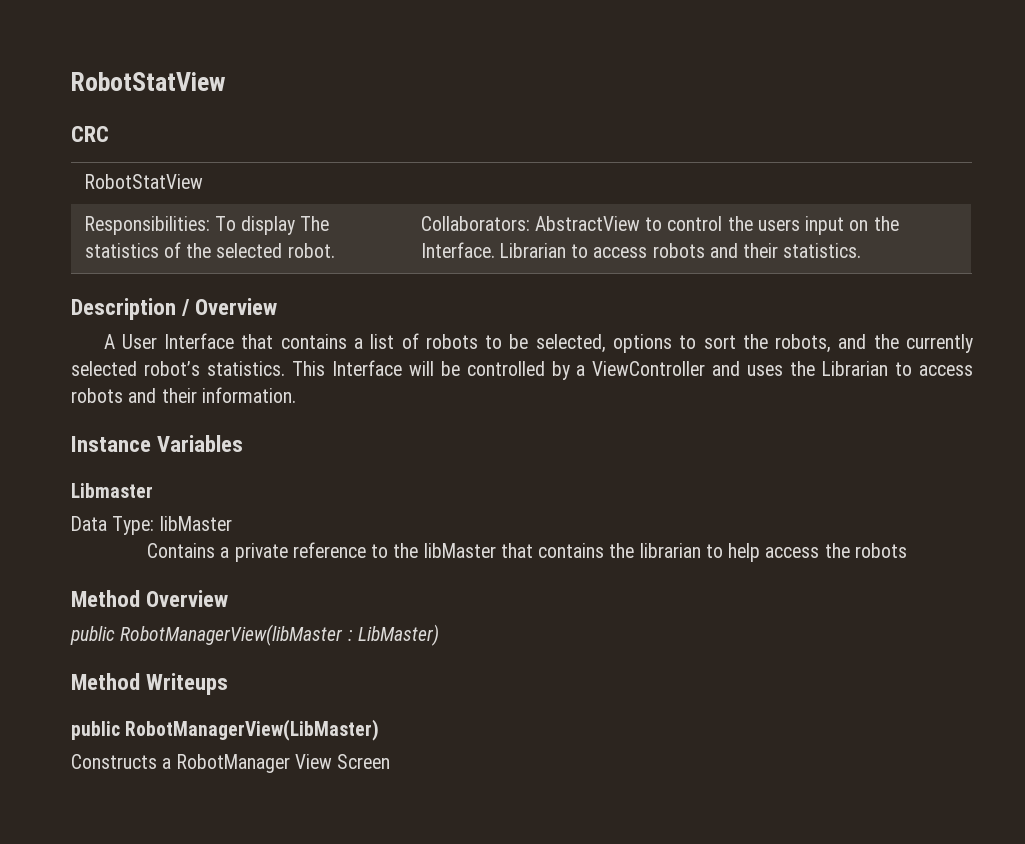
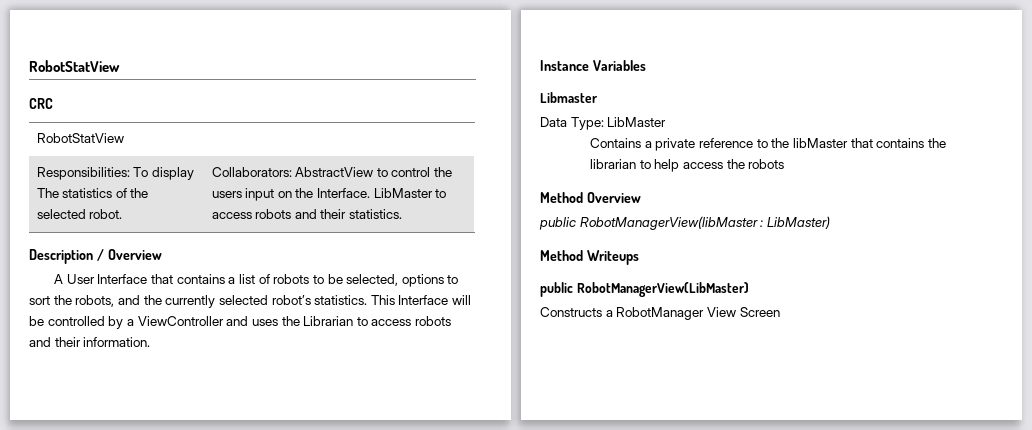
[499,243,566,258] Librarian -> [373,188,433,198] LibMaster
[159,516,232,531] libMaster -> [607,117,667,127] LibMaster

